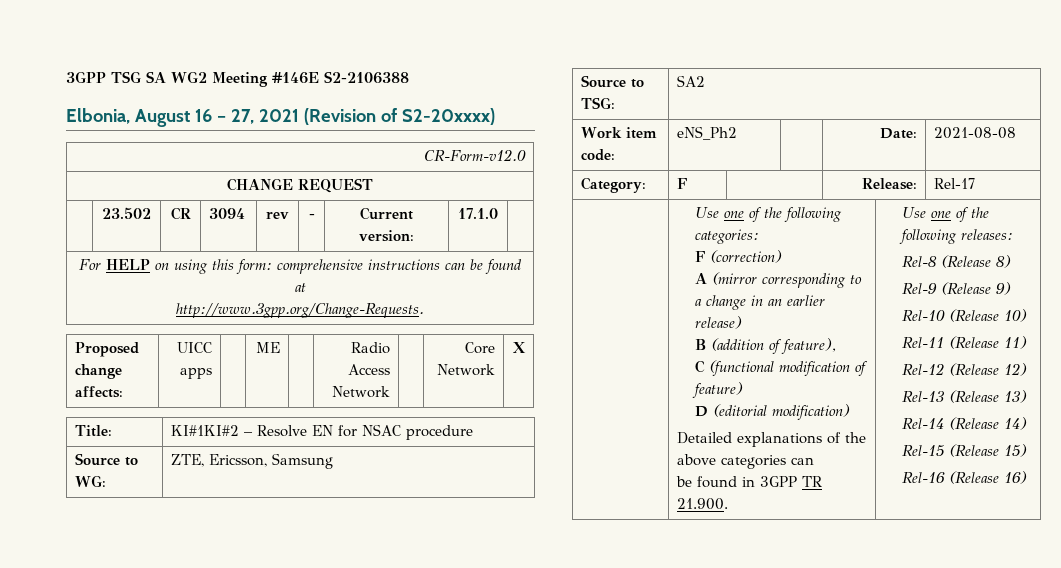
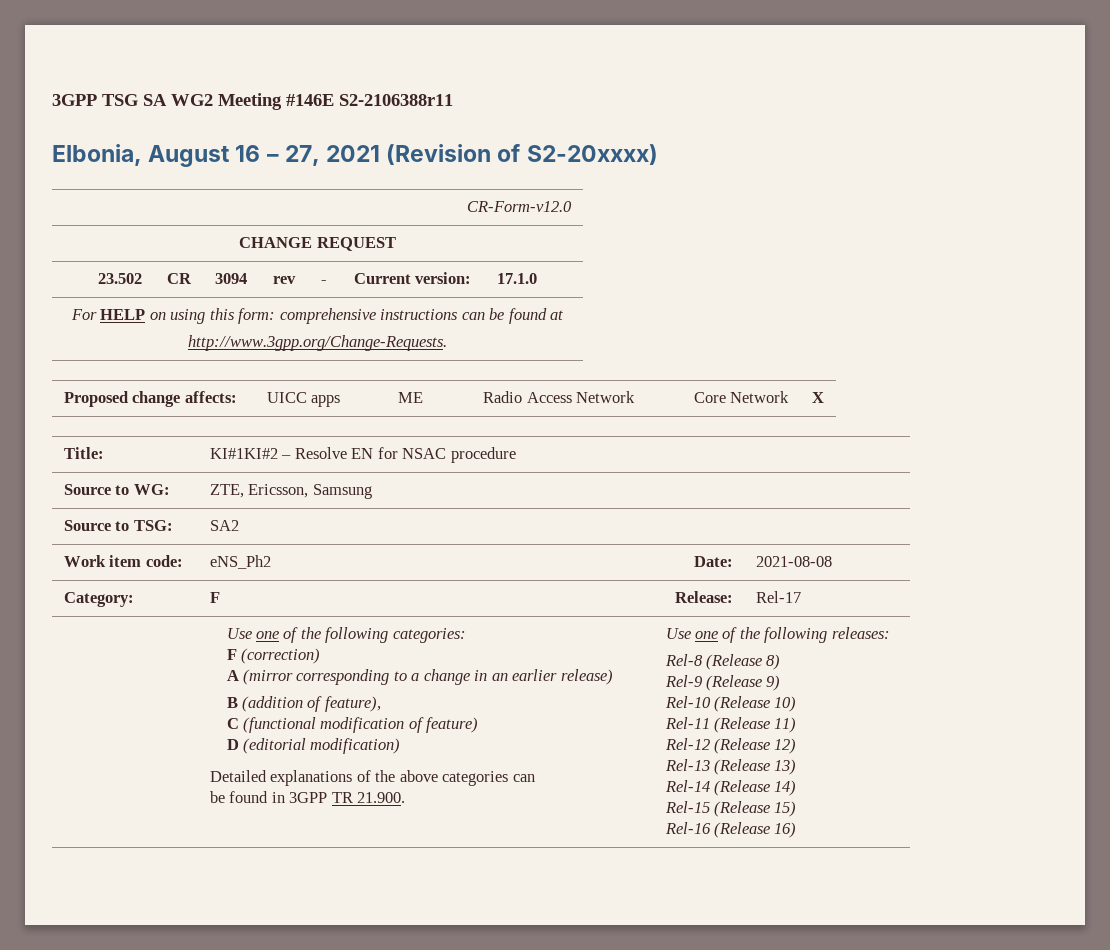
[324,71,409,84] S2-2106388 -> [339,94,453,106] S2-2106388r11

